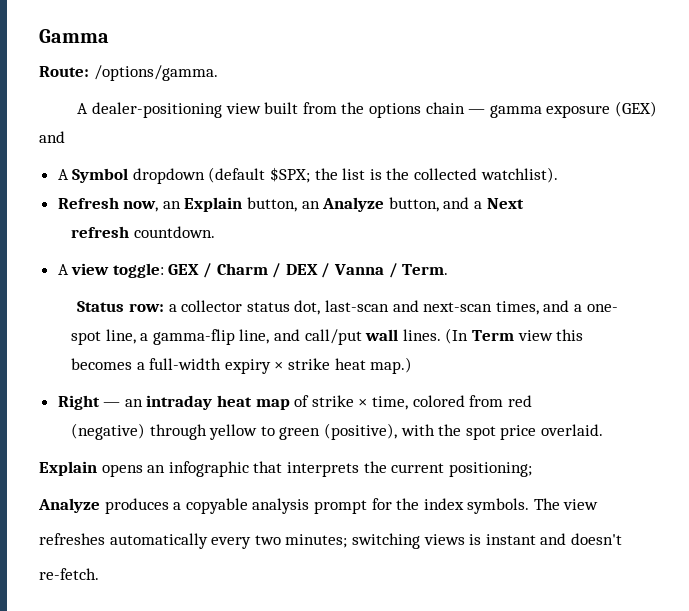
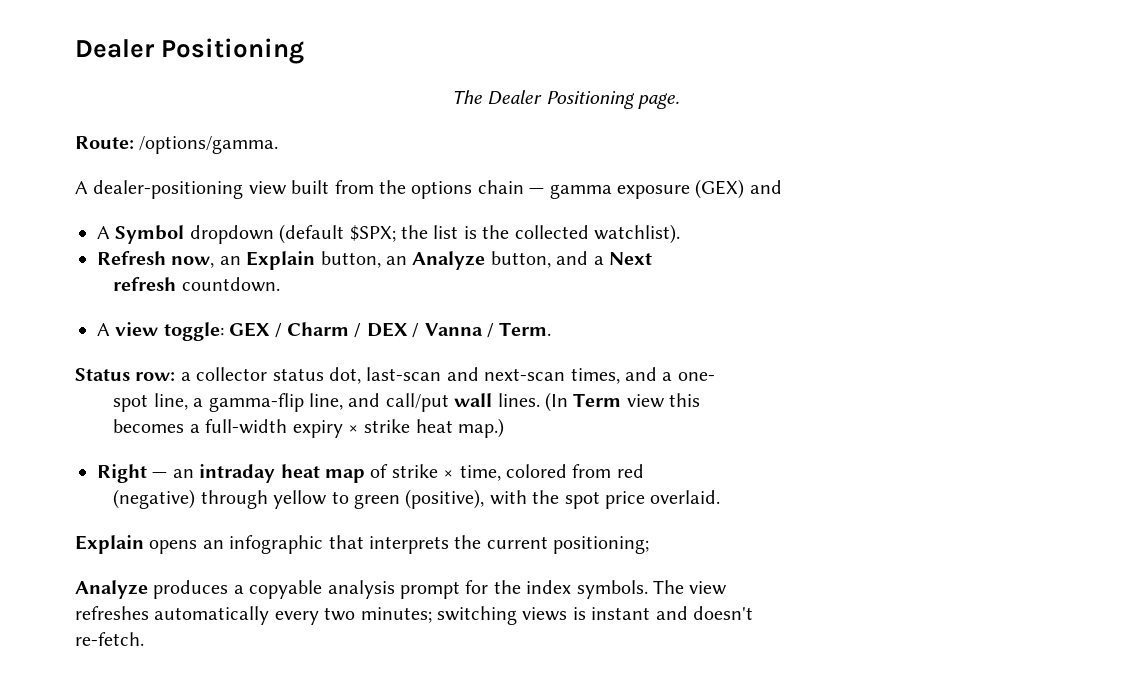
[39,29,109,43] Gamma -> [75,38,305,64] [451,90,680,109] Dealer Positioning // The Dealer Positioning page.

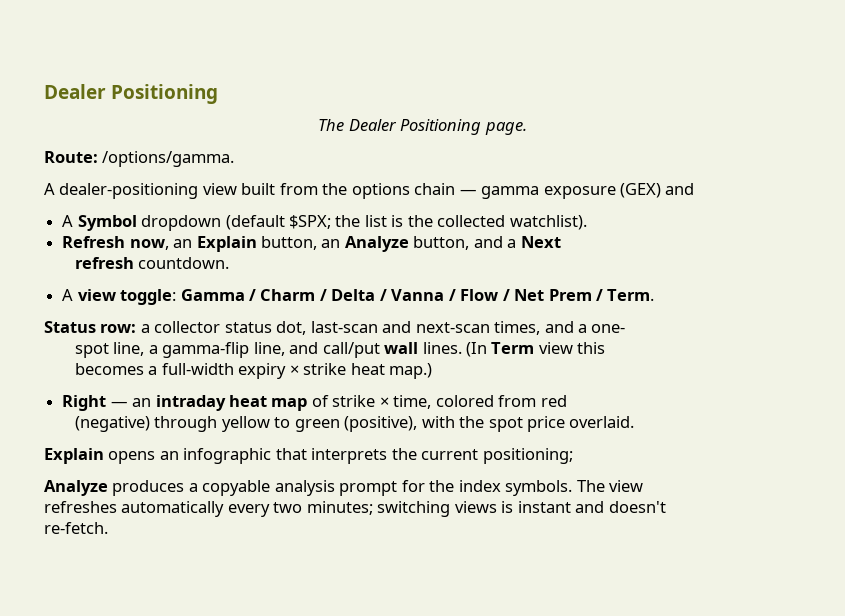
[229,322,271,337] GEX -> [180,289,245,301] Gamma
[366,322,408,337] DEX -> [331,289,376,301] Delta
(494, 330) none -> [460,289,603,301] Flow / Net Prem /

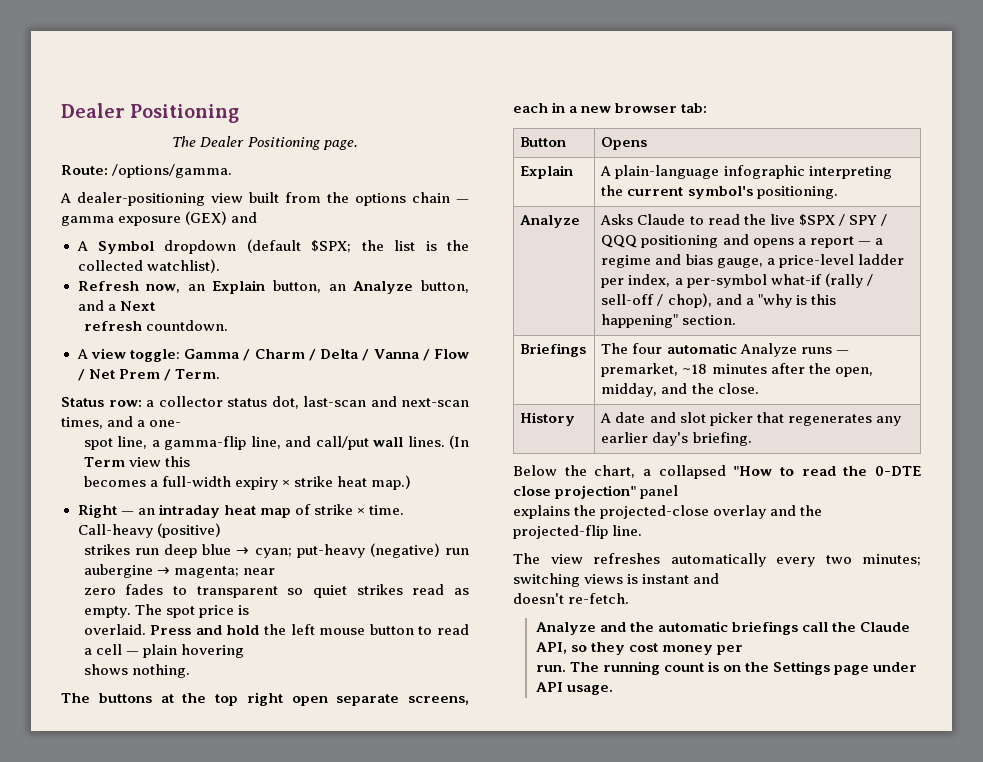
[393,395,567,409] [74,416,485,432] time, colored from red // (negative) through yellow to green (positive), with the -> [368,505,404,515] [77,523,221,538] [83,543,469,558] [83,564,275,578] [83,584,469,598] [83,604,162,618] time. Call-heavy (positive) // strikes run deep blue → cyan; put-heavy (negative) run aubergine → magenta; near // zero fades to transparent so quiet strikes read as empty. The
(566, 424) none -> [237,605,249,615] is //
[44,448,573,464] [44,480,573,496] // Explain opens an infographic that interprets the current positioning; // Analyze produces a copyable analysis prompt for the index symbols. -> [150,624,469,635] [83,644,244,658] [83,664,190,678] [61,692,469,706] [513,102,708,113] [520,137,567,147] [601,137,648,150] [520,165,574,179] [600,165,892,179] [601,185,838,199] [520,215,581,228] [600,214,887,226] [601,234,883,248] [601,254,904,268] [601,273,873,288] [601,293,836,308] [601,314,737,328] [520,343,587,357] [601,343,849,357] [601,363,873,377] [601,383,759,397] [520,412,576,426] [600,412,901,426] [601,432,752,446] [513,465,921,479] [513,485,679,499] [513,505,823,519] [513,525,643,539] Press and hold the left mouse button to read a cell — plain hovering // shows nothing. // The buttons at the top right open separate screens, each in a new browser tab: // Button | Opens // Explain | A plain-language infographic interpreting the current symbol's positioning. // Analyze | Asks Claude to read the live $SPX / SPY / QQQ positioning and opens a report — a regime and bias gauge, a price-level ladder per index, a per-symbol what-if (rally / sell-off / chop), and a "why is this happening" section. // Briefings | The four automatic Analyze runs — premarket, ~18 minutes after the open, midday, and the close. // History | A date and slot picker that regenerates any earlier day's briefing. // Below the chart, a collapsed "How to read the 0-DTE close projection" panel // explains the projected-close overlay and the projected-flip line. //
(644, 486) // -> (583, 559) none
(605, 507) none -> (720, 578) //
[44,522,108,534] // re-fetch. -> [568,593,630,604] [535,621,911,635] [535,642,743,655] [535,661,918,675] [535,682,613,695] re-fetch. // Analyze and the automatic briefings call the Claude API, so they cost money per // run. The running count is on the Settings page under API usage.

